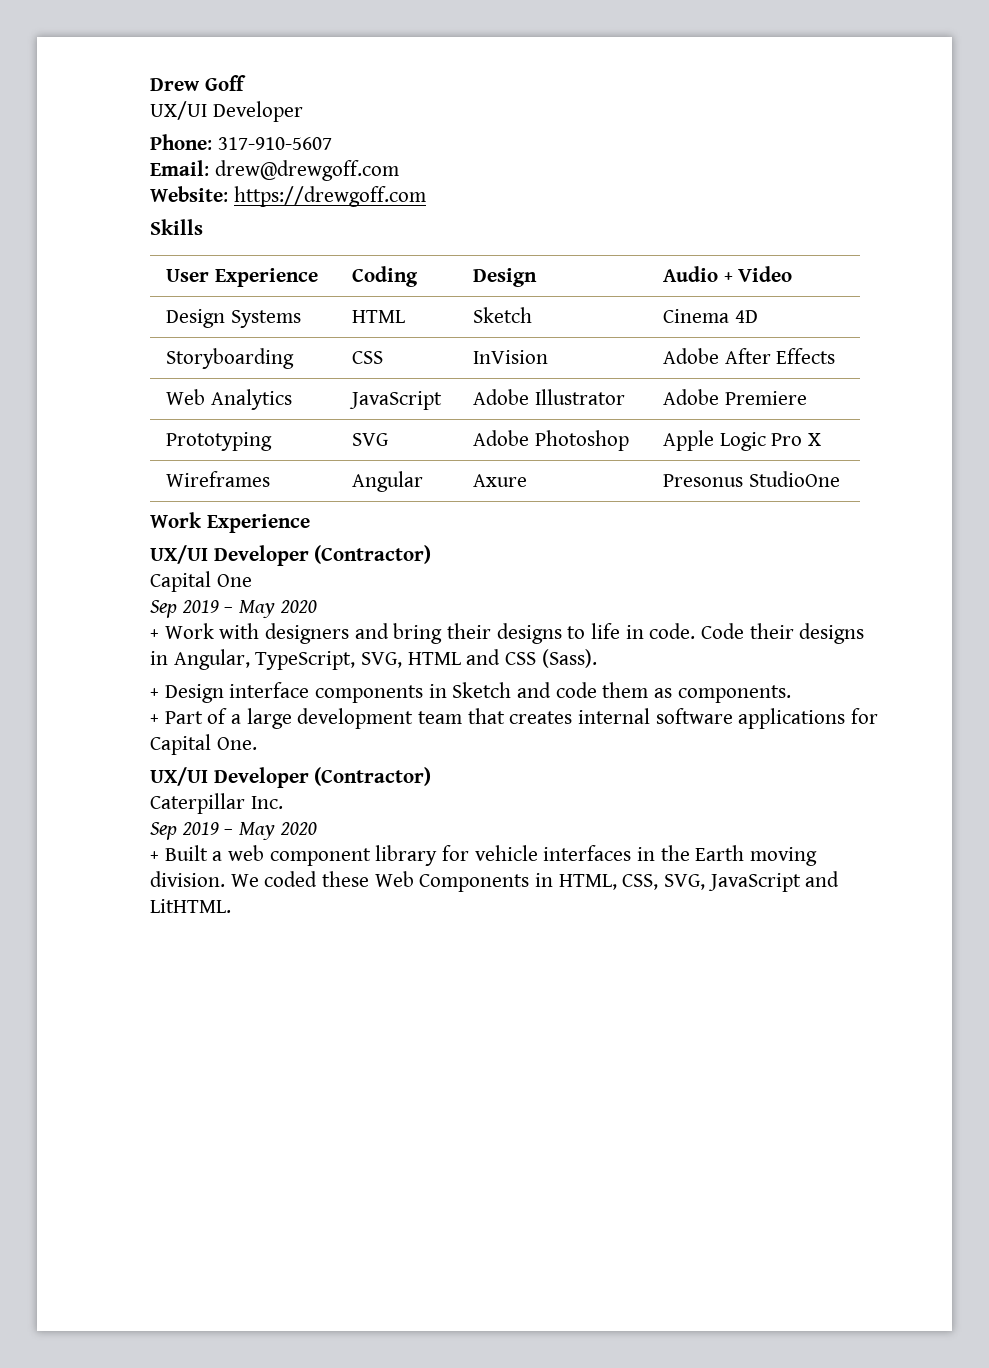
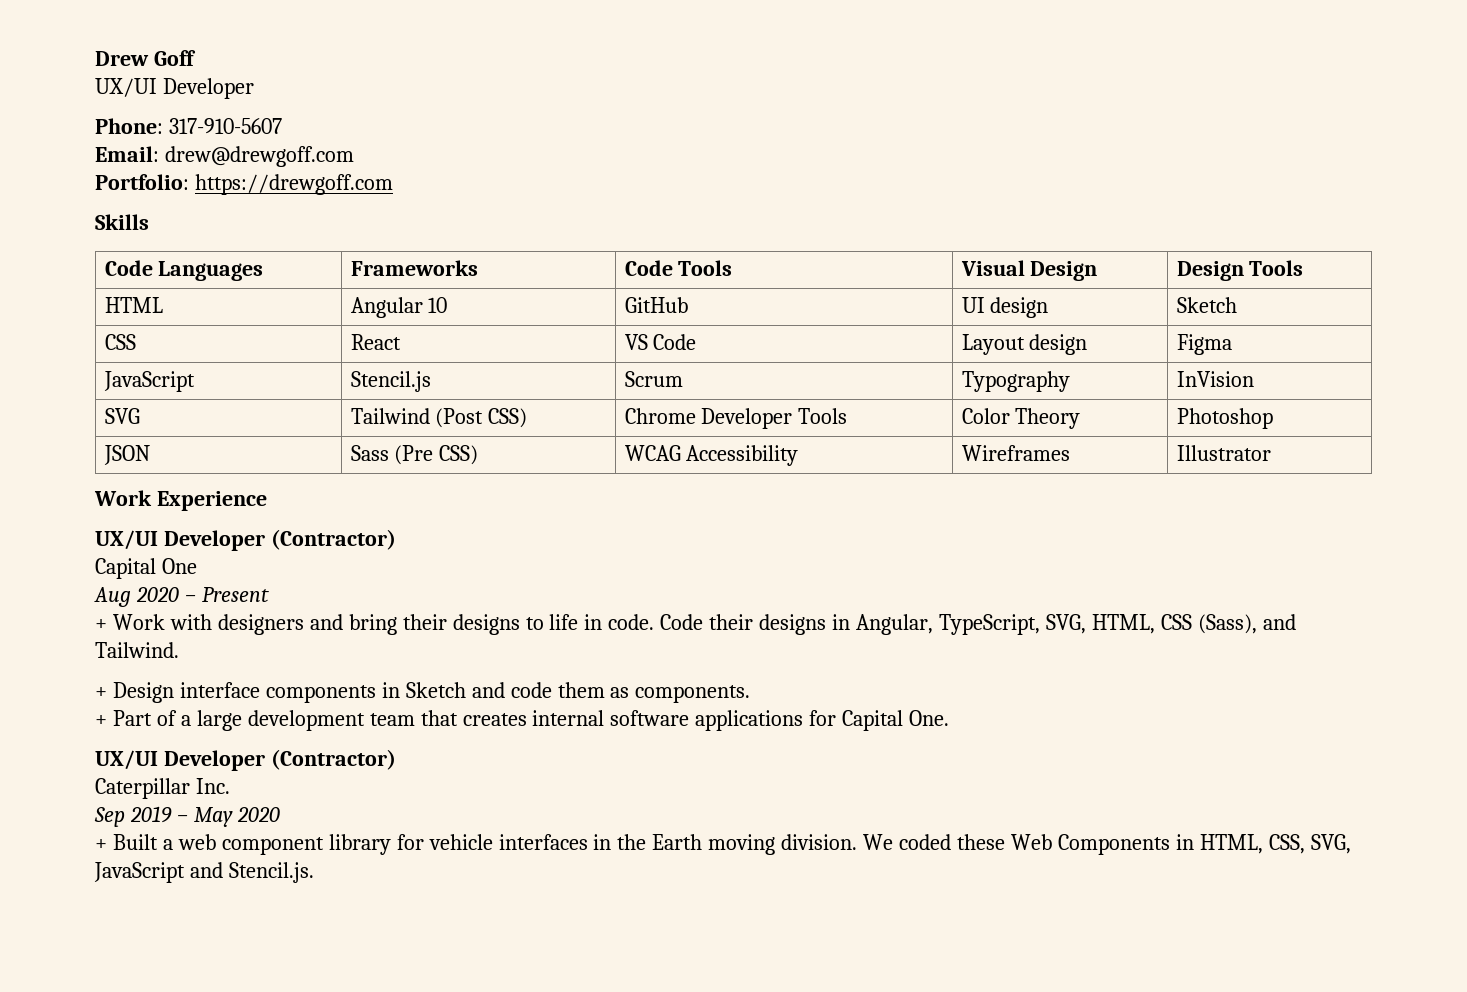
[150,186,228,202] Website: -> [95,174,189,190] Portfolio:
[165,268,318,287] [351,266,418,287] [472,268,537,287] [662,266,793,282] [165,309,301,328] [351,310,405,323] [472,307,532,323] [662,309,758,323] [165,348,294,369] [351,351,383,364] [472,350,548,364] [662,348,836,364] [165,389,292,410] [348,391,442,410] [472,389,625,405] [662,389,807,405] [165,432,272,451] [351,433,388,446] [472,430,629,451] [662,430,821,451] [165,471,270,487] [351,471,423,492] [472,474,527,487] [662,471,840,487] User Experience | Coding | Design | Audio + Video // Design Systems | HTML | Sketch | Cinema 4D // Storyboarding | CSS | InVision | Adobe After Effects // Web Analytics | JavaScript | Adobe Illustrator | Adobe Premiere // Prototyping | SVG | Adobe Photoshop | Apple Logic Pro X // Wireframes | Angular | Axure | Presonus StudioOne -> [104,260,264,281] [350,260,478,276] [624,260,733,276] [960,260,1098,281] [1176,260,1304,281] [104,297,163,313] [350,297,448,318] [624,297,688,313] [961,297,1049,318] [1176,297,1237,313] [104,334,136,350] [350,334,401,350] [624,334,697,350] [961,334,1088,355] [1176,334,1232,355] [103,371,195,392] [350,371,431,392] [624,371,683,387] [961,371,1070,392] [1176,371,1254,387] [104,408,140,424] [350,408,528,428] [624,408,848,429] [961,408,1081,429] [1176,408,1273,429] [103,445,150,465] [350,445,479,465] [624,445,799,466] [961,445,1070,461] [1176,445,1271,461] Code Languages | Frameworks | Code Tools | Visual Design | Design Tools // HTML | Angular 10 | GitHub | UI design | Sketch // CSS | React | VS Code | Layout design | Figma // JavaScript | Stencil.js | Scrum | Typography | InVision // SVG | Tailwind (Post CSS) | Chrome Developer Tools | Color Theory | Photoshop // JSON | Sass (Pre CSS) | WCAG Accessibility | Wireframes | Illustrator
[150,600,317,618] Sep 2019 – May 2020 -> [94,587,269,607] Aug 2020 – Present
[407,649,597,668] HTML and CSS (Sass). -> [1091,614,1296,634] [95,642,179,658] HTML, CSS (Sass), and Tailwind.
[150,899,231,913] LitHTML. -> [228,862,314,883] Stencil.js.

